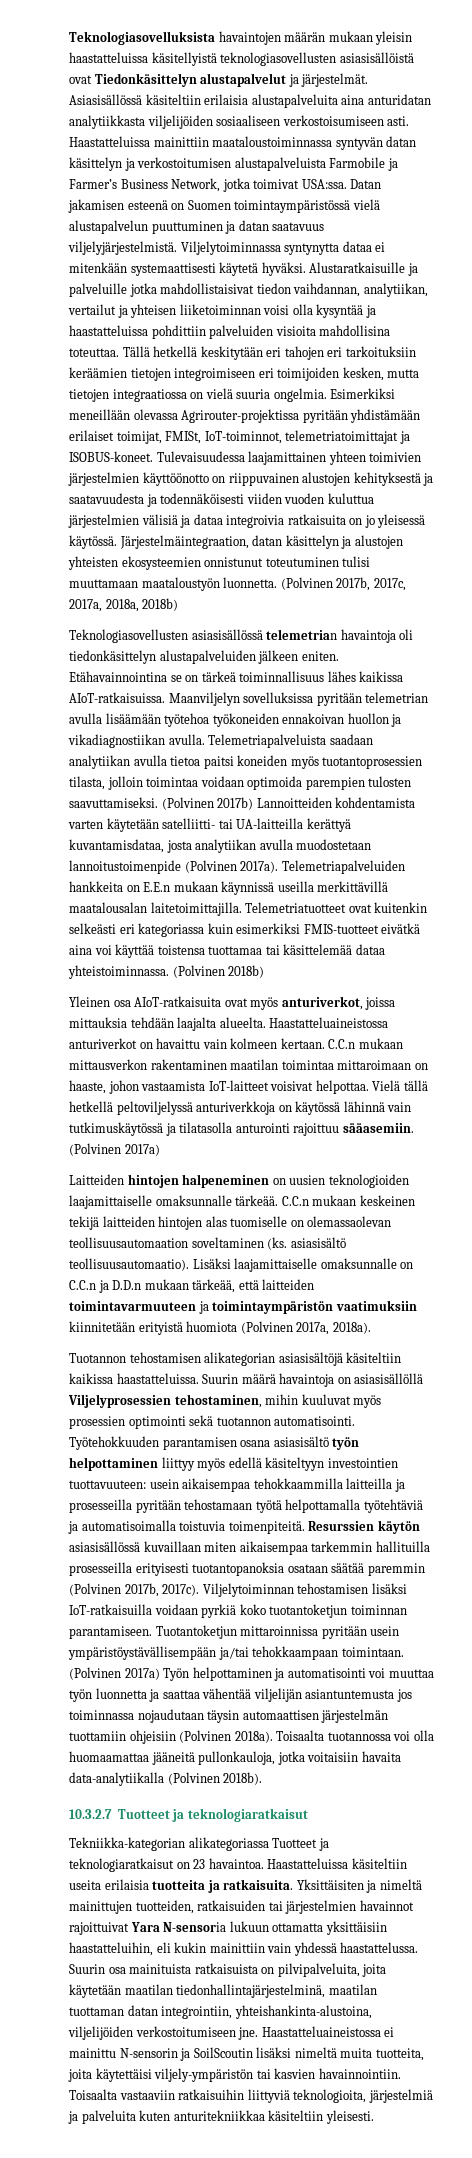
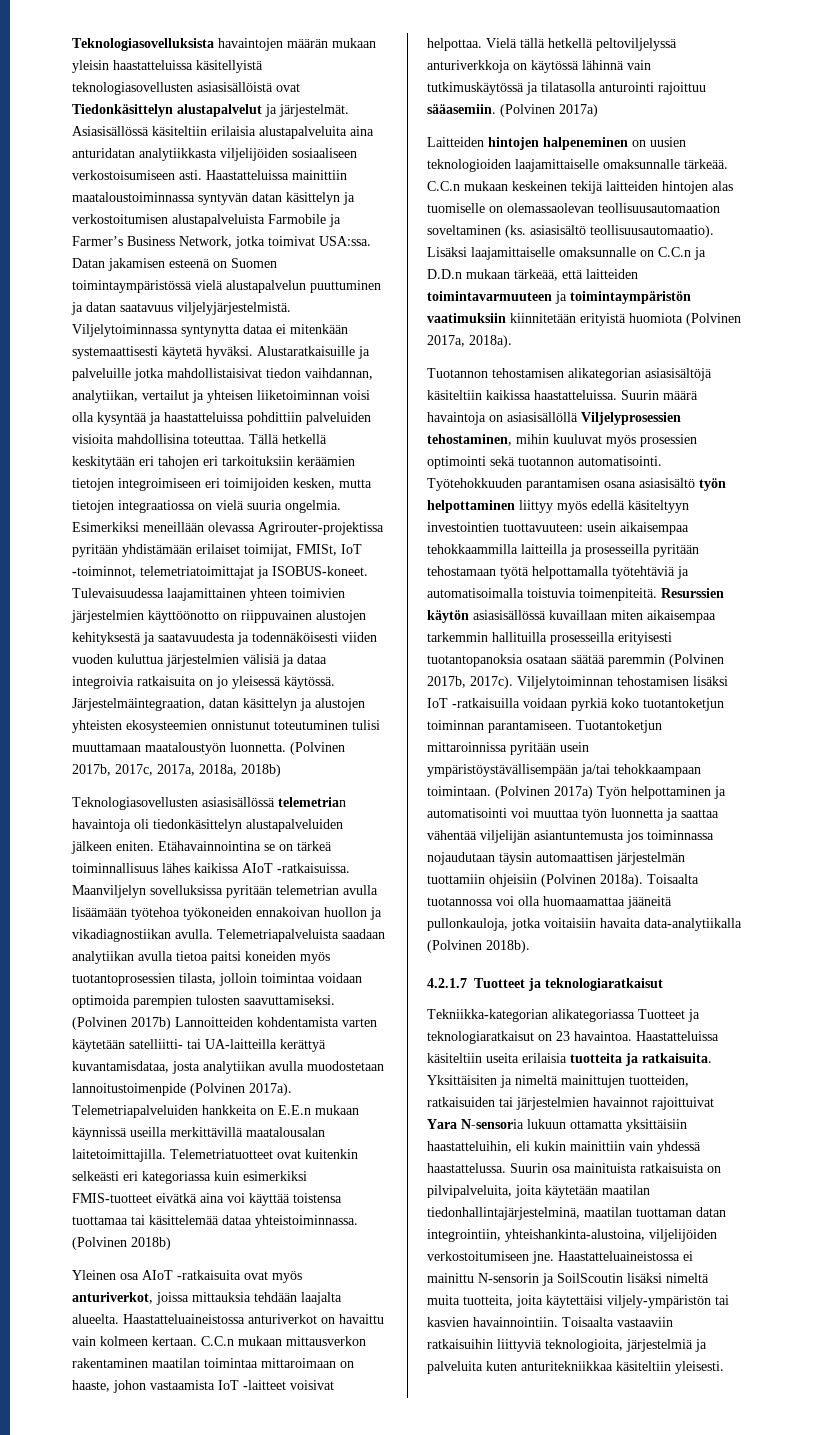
[204,431,282,444] IoT-toiminnot, -> [341,544,362,554] [72,566,136,578] IoT -toiminnot,
[69,692,165,703] AIoT-ratkaisuissa. -> [242,863,350,873] AIoT -ratkaisuissa.
[134,996,222,1007] AIoT-ratkaisuita -> [142,1270,241,1280] AIoT -ratkaisuita
[208,1080,269,1091] IoT-laitteet -> [218,1380,286,1390] IoT -laitteet
[69,1604,152,1615] IoT-ratkaisuilla -> [427,698,520,708] IoT -ratkaisuilla
[69,1809,112,1819] 10.3.2.7 -> [427,978,467,988] 4.2.1.7

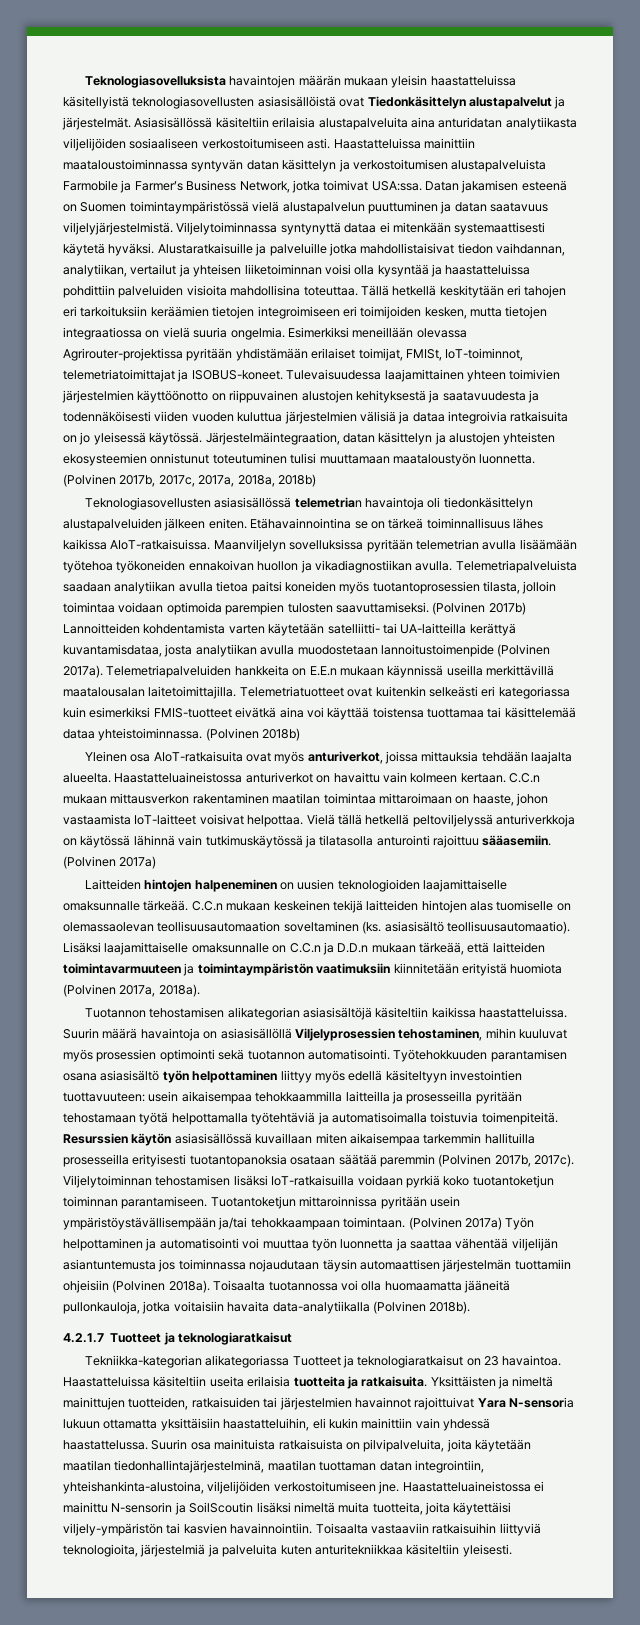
[139,148,217,161] analytiikkasta -> [505,117,577,130] analytiikasta
[72,170,175,180] verkostoisumiseen -> [201,138,304,149] verkostoitumiseen
[181,325,240,337] syntynytta -> [280,222,341,235] syntynyttä
[341,544,362,554] [72,566,136,578] IoT -toiminnot, -> [445,348,524,361] IoT-toiminnot,
[242,863,350,873] AIoT -ratkaisuissa. -> [110,539,211,550] AIoT-ratkaisuissa.
[142,1270,241,1280] AIoT -ratkaisuita -> [153,751,243,762] AIoT-ratkaisuita
[218,1380,286,1390] IoT -laitteet -> [134,814,197,825] IoT-laitteet
[427,698,520,708] IoT -ratkaisuilla -> [271,1175,355,1186] IoT-ratkaisuilla
[543,896,625,906] huomaamattaa -> [384,1281,462,1291] huomaamatta
[427,1075,497,1085] Yksittäisiten -> [430,1376,496,1387] Yksittäisten

